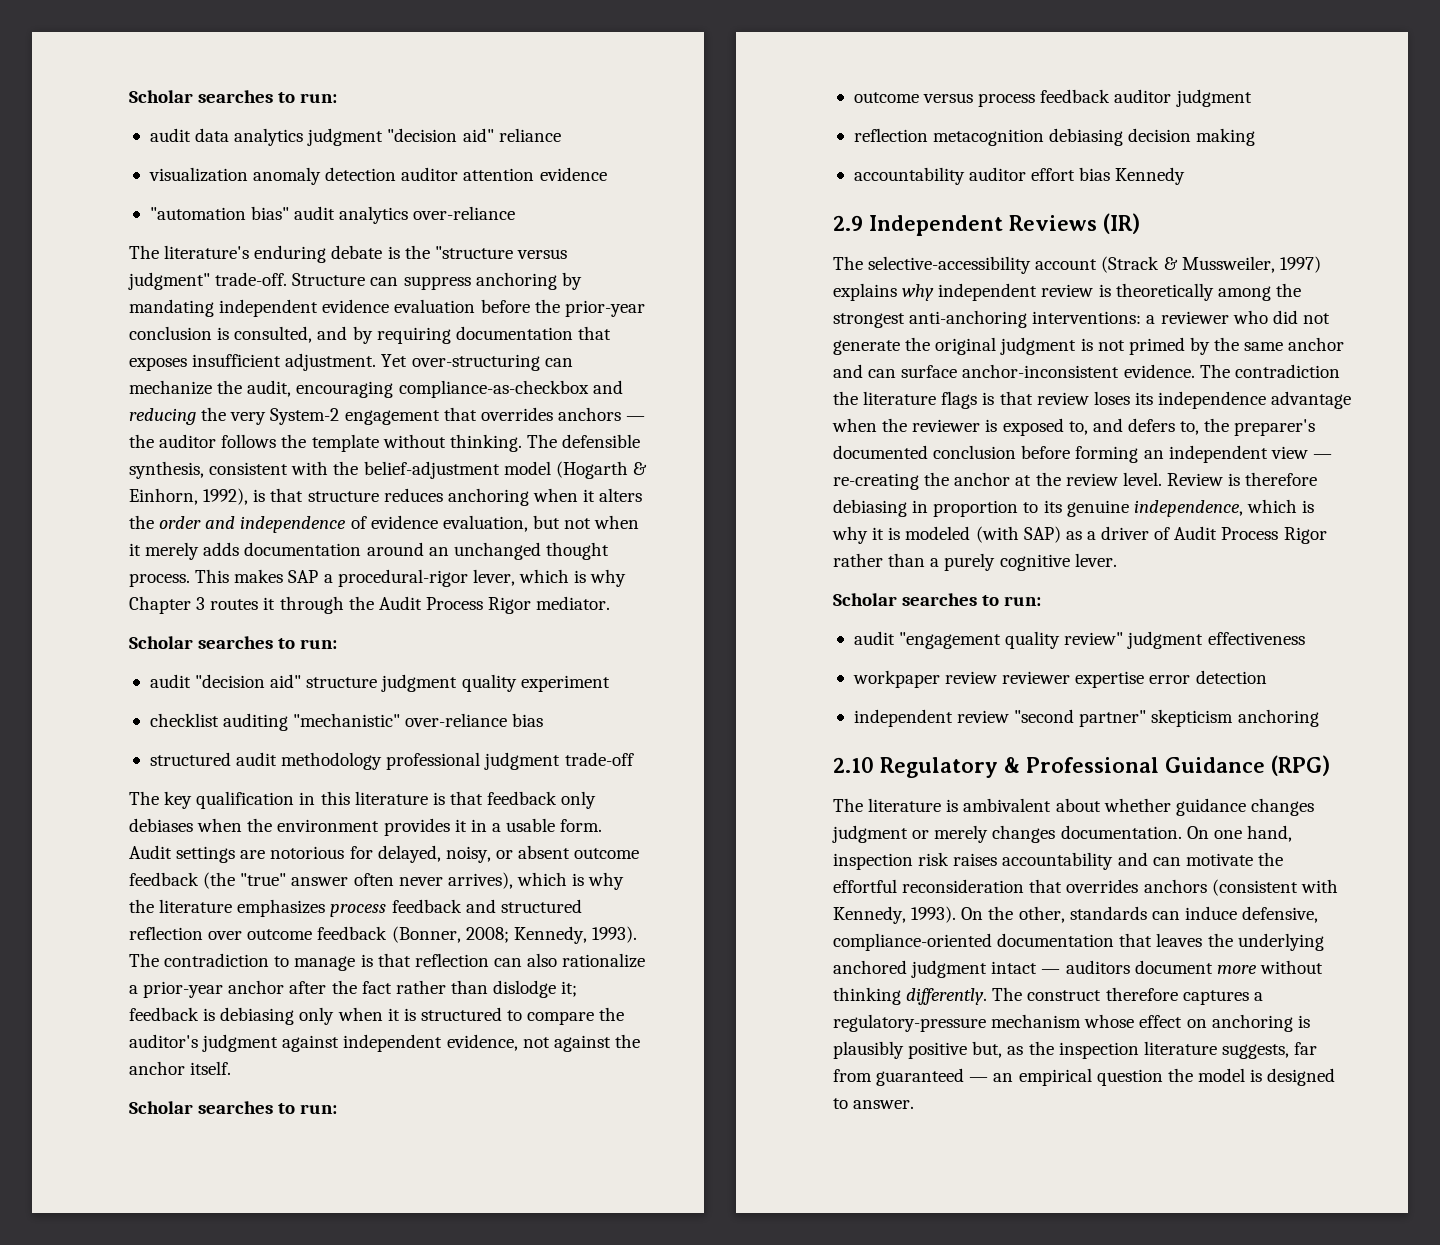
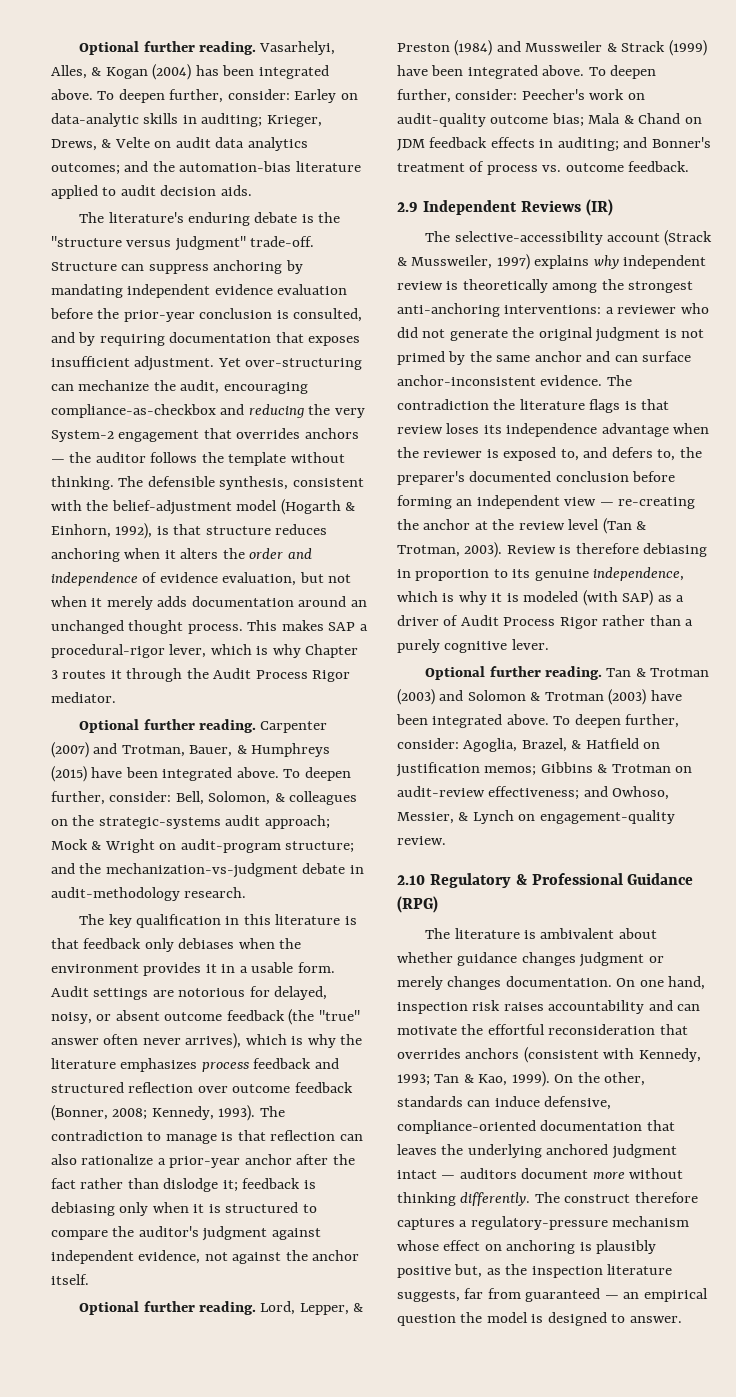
[129,90,338,103] [149,128,561,146] [148,167,607,185] [149,206,516,224] Scholar searches to run: // audit data analytics judgment "decision aid" reliance // visualization anomaly detection auditor attention evidence // "automation bias" audit analytics over-reliance -> [79,41,336,55] [51,64,329,80] [51,89,358,103] [51,113,322,127] [51,137,308,151] [51,161,361,175] [51,185,252,199] Optional further reading. Vasarhelyi, Alles, & Kogan (2004) has been integrated above. To deepen further, consider: Earley on data-analytic skills in auditing; Krieger, Drews, & Velte on audit data analytics outcomes; and the automation-bias literature applied to audit decision aids.
[129,636,338,649] [149,674,610,692] [149,713,544,731] [149,752,634,770] Scholar searches to run: // audit "decision aid" structure judgment quality experiment // checklist auditing "mechanistic" over-reliance bias // structured audit methodology professional judgment trade-off -> [79,719,328,733] [51,742,331,758] [51,766,351,782] [51,791,358,805] [51,815,330,829] [51,839,355,853] [51,863,364,878] [51,887,247,901] Optional further reading. Carpenter (2007) and Trotman, Bauer, & Humphreys (2015) have been integrated above. To deepen further, consider: Bell, Solomon, & colleagues on the strategic-systems audit approach; Mock & Wright on audit-program structure; and the mechanization-vs-judgment debate in audit-methodology research.
[129,1101,338,1114] [853,89,1252,107] [853,128,1256,146] [853,167,1186,185] Scholar searches to run: // outcome versus process feedback auditor judgment // reflection metacognition debiasing decision making // accountability auditor effort bias Kennedy -> [79,1301,364,1315] [397,40,707,56] [397,65,657,79] [397,89,645,103] [397,113,702,127] [397,137,711,151] [397,161,690,175] Optional further reading. Lord, Lepper, & Preston (1984) and Mussweiler & Strack (1999) have been integrated above. To deepen further, consider: Peecher's work on audit-quality outcome bias; Mala & Chand on JDM feedback effects in auditing; and Bonner's treatment of process vs. outcome feedback.
[1122,472,1162,486] level. -> [568,518,647,534] [397,542,503,558] level (Tan & Trotman, 2003).
[833,593,1042,606] [853,631,1305,649] [852,670,1267,688] [853,709,1319,727] Scholar searches to run: // audit "engagement quality review" judgment effectiveness // workpaper review reviewer expertise error detection // independent review "second partner" skepticism anchoring -> [425,666,710,680] [397,689,682,705] [396,714,680,728] [397,738,661,752] [396,762,693,777] [397,786,670,800] [397,810,675,824] [397,836,446,845] Optional further reading. Tan & Trotman (2003) and Solomon & Trotman (2003) have been integrated above. To deepen further, consider: Agoglia, Brazel, & Hatfield on justification memos; Gibbins & Trotman on audit-review effectiveness; and Owhoso, Messier, & Lynch on engagement-quality review.
[911,906,957,923] 1993). -> [397,1071,550,1087] 1993; Tan & Kao, 1999).

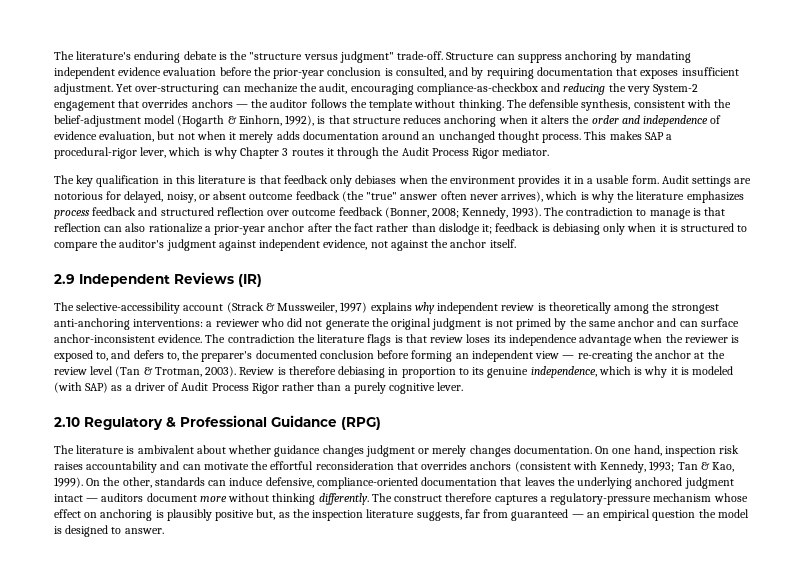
[79,41,336,55] [51,64,329,80] [51,89,358,103] [51,113,322,127] [51,137,308,151] [51,161,361,175] [51,185,252,199] Optional further reading. Vasarhelyi, Alles, & Kogan (2004) has been integrated above. To deepen further, consider: Earley on data-analytic skills in auditing; Krieger, Drews, & Velte on audit data analytics outcomes; and the automation-bias literature applied to audit decision aids. // -> (54, 55) none
[79,719,328,733] [51,742,331,758] [51,766,351,782] [51,791,358,805] [51,815,330,829] [51,839,355,853] [51,863,364,878] [51,887,247,901] // Optional further reading. Carpenter (2007) and Trotman, Bauer, & Humphreys (2015) have been integrated above. To deepen further, consider: Bell, Solomon, & colleagues on the strategic-systems audit approach; Mock & Wright on audit-program structure; and the mechanization-vs-judgment debate in audit-methodology research. -> (550, 151) none
[79,1301,364,1315] [397,40,707,56] [397,65,657,79] [397,89,645,103] [397,113,702,127] [397,137,711,151] [397,161,690,175] // Optional further reading. Lord, Lepper, & Preston (1984) and Mussweiler & Strack (1999) have been integrated above. To deepen further, consider: Peecher's work on audit-quality outcome bias; Mala & Chand on JDM feedback effects in auditing; and Bonner's treatment of process vs. outcome feedback. -> (516, 243) none
[425,666,710,680] [397,689,682,705] [396,714,680,728] [397,738,661,752] [396,762,693,777] [397,786,670,800] [397,810,675,824] [397,836,446,845] // Optional further reading. Tan & Trotman (2003) and Solomon & Trotman (2003) have been integrated above. To deepen further, consider: Agoglia, Brazel, & Hatfield on justification memos; Gibbins & Trotman on audit-review effectiveness; and Owhoso, Messier, & Lynch on engagement-quality review. -> (464, 386) none

